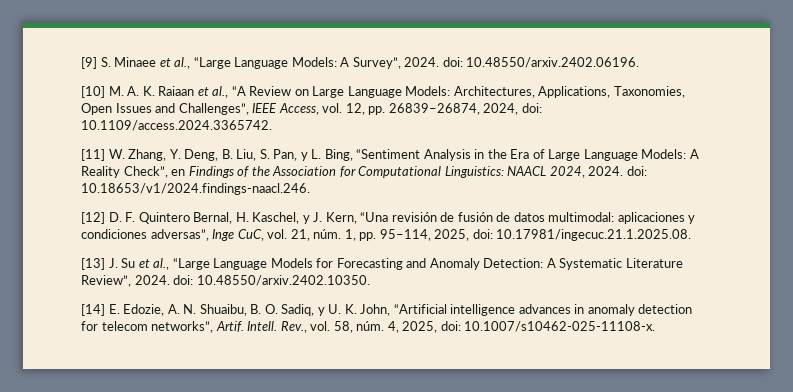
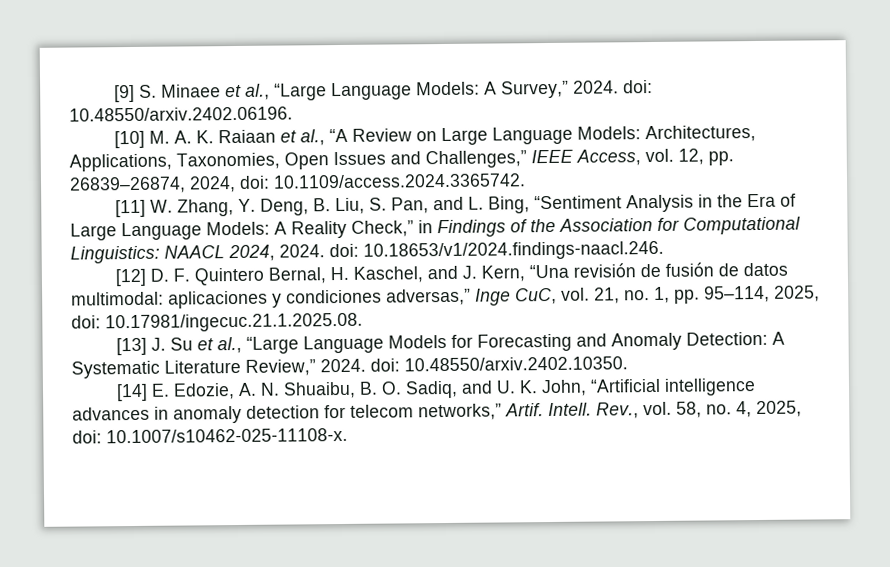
[352,57,401,69] Survey”, -> [500,80,569,99] Survey,”
[178,103,249,115] Challenges”, -> [425,150,527,169] Challenges,”
[300,152,308,161] y -> [432,196,464,211] and
[123,166,186,178] Check”, en -> [351,220,433,237] Check,” in
[302,215,310,224] y -> [426,265,458,280] and
[150,229,209,241] adversas”, -> [386,288,471,306] adversas,”
[313,229,342,239] núm. -> [624,290,650,301] no.
[81,275,131,287] Review”, -> [245,359,316,376] Review,”
[317,307,325,316] y -> [460,380,493,394] and
[151,321,214,333] networks”, -> [418,403,502,421] networks,”
[356,321,385,331] núm. -> [706,404,732,415] no.

